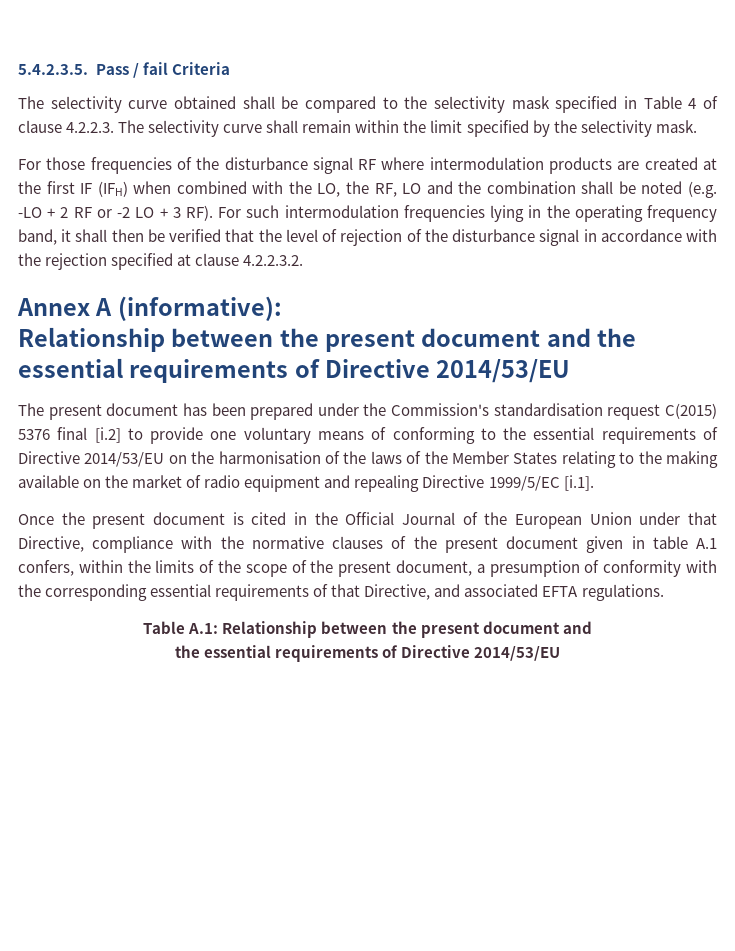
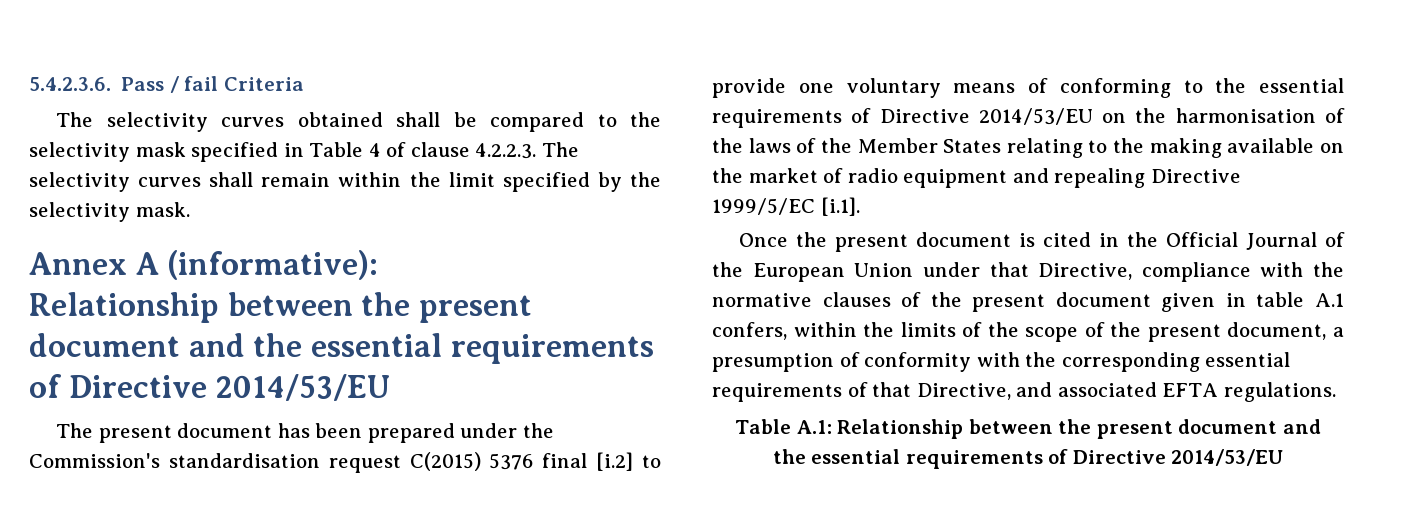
[18,64,88,75] 5.4.2.3.5. -> [29,77,111,91] 5.4.2.3.6.
[128,100,168,109] curve -> [221,117,285,127] curves
[223,124,263,133] curve -> [138,177,202,187] curves
[18,157,717,174] [18,181,717,198] [18,205,717,222] [18,229,718,246] [18,253,304,270] // For those frequencies of the disturbance signal RF where intermodulation products are created at the first IF (IFH) when combined with the LO, the RF, LO and the combination shall be noted (e.g. -LO + 2 RF or -2 LO + 3 RF). For such intermodulation frequencies lying in the operating frequency band, it shall then be verified that the level of rejection of the disturbance signal in accordance with the rejection specified at clause 4.2.2.3.2. -> (190, 209) none

